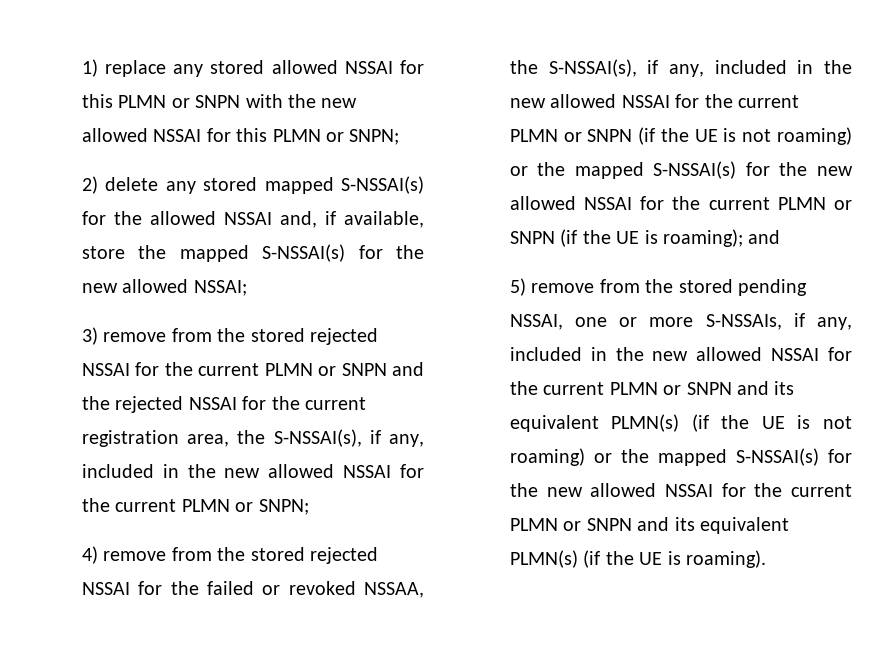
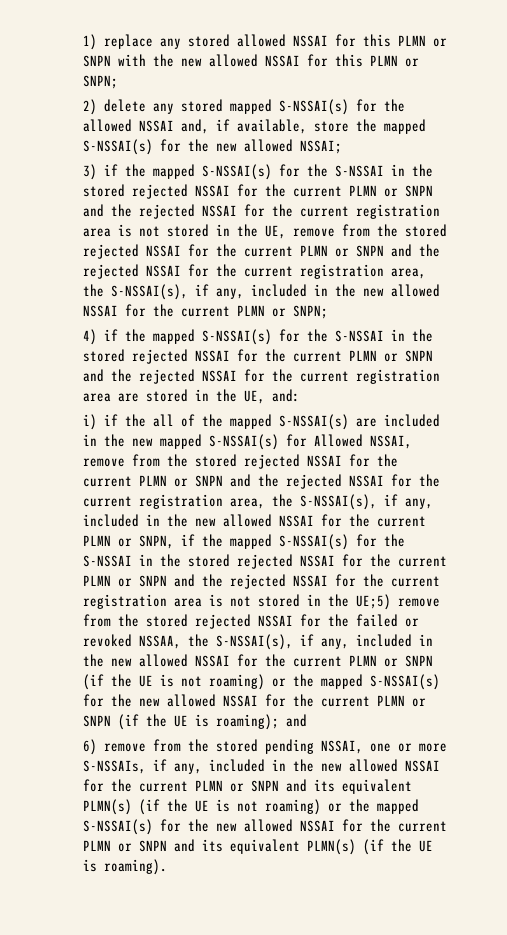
(98, 336) none -> [104,164,434,180] [83,184,434,199] [83,204,441,219] [83,224,287,239] if the mapped S-NSSAI(s) for the S-NSSAI in the stored rejected NSSAI for the current PLMN or SNPN and the rejected NSSAI for the current registration area is not stored in the UE,
(98, 555) none -> [104,329,434,345] [83,349,434,364] [83,369,441,384] [83,389,301,404] [83,414,441,430] [83,434,413,450] [83,454,399,469] [83,474,441,489] [83,494,434,510] [83,514,427,527] [83,534,406,550] [83,554,448,569] [83,574,441,589] [83,594,392,610] if the mapped S-NSSAI(s) for the S-NSSAI in the stored rejected NSSAI for the current PLMN or SNPN and the rejected NSSAI for the current registration area are stored in the UE, and: // i) if the all of the mapped S-NSSAI(s) are included in the new mapped S-NSSAI(s) for Allowed NSSAI, remove from the stored rejected NSSAI for the current PLMN or SNPN and the rejected NSSAI for the current registration area, the S-NSSAI(s), if any, included in the new allowed NSSAI for the current PLMN or SNPN, if the mapped S-NSSAI(s) for the S-NSSAI in the stored rejected NSSAI for the current PLMN or SNPN and the rejected NSSAI for the current registration area is not stored in the UE;5)
[509,278,526,296] 5) -> [83,739,98,755] 6)

